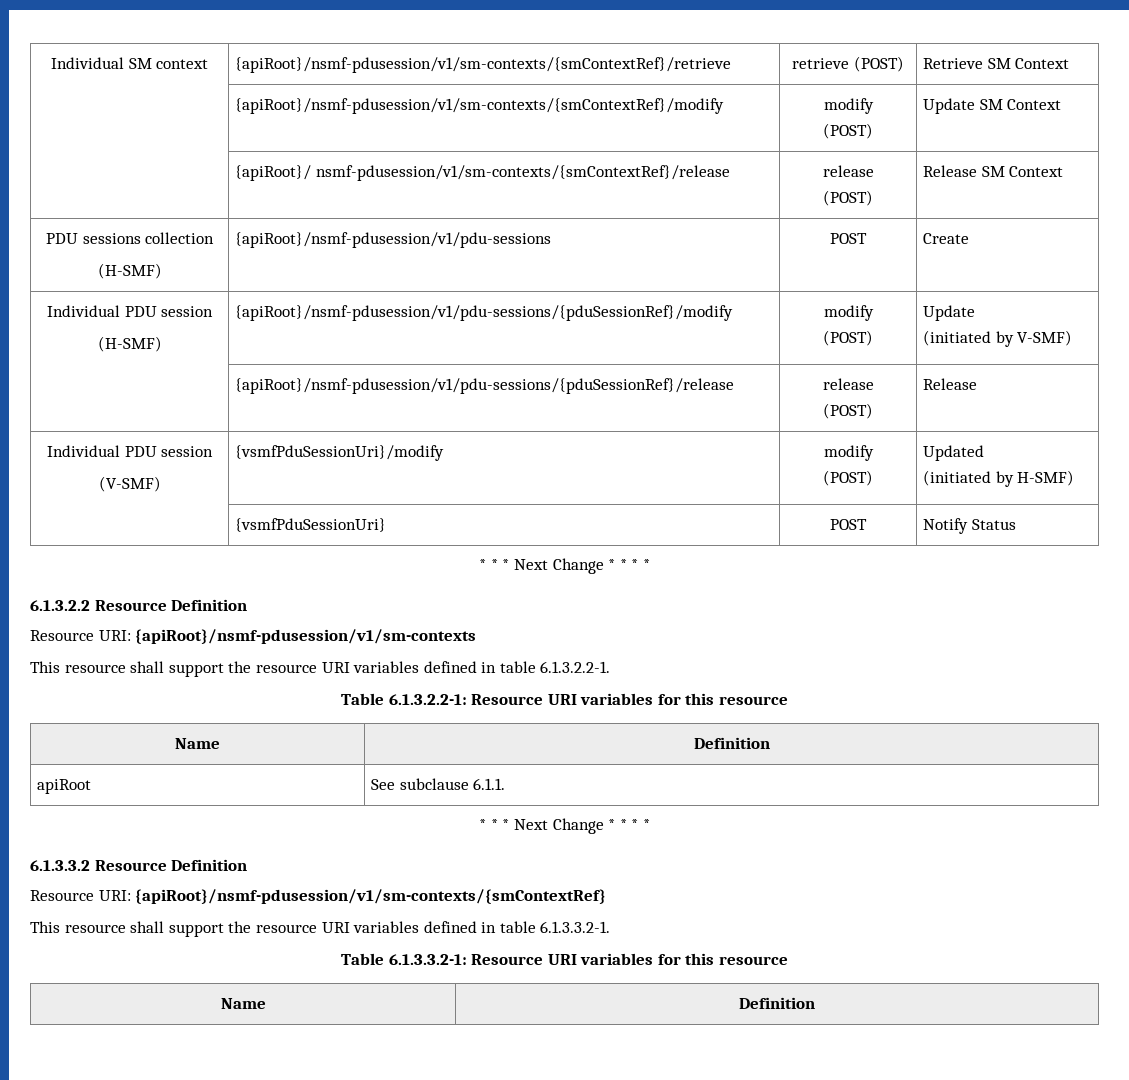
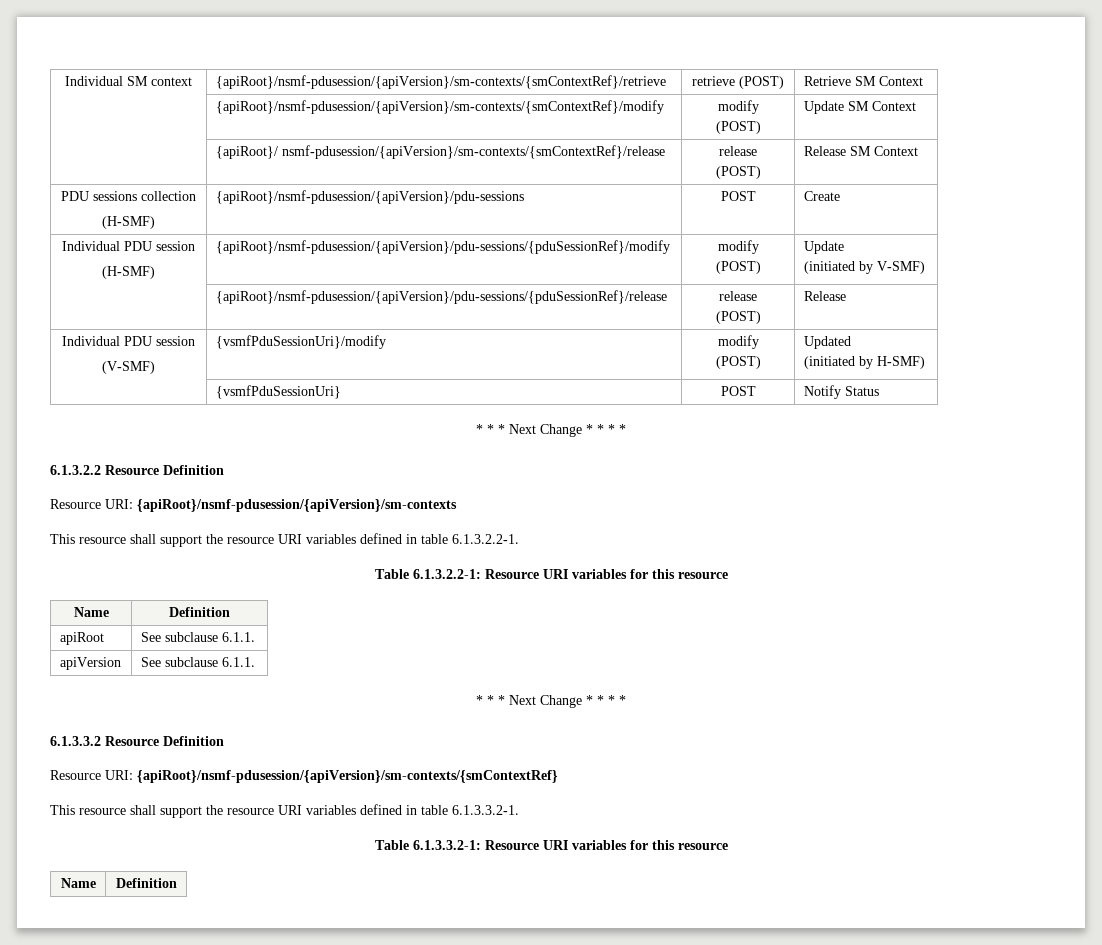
[235,57,732,73] {apiRoot}/nsmf-pdusession/v1/sm-contexts/{smContextRef}/retrieve -> [215,75,666,89] {apiRoot}/nsmf-pdusession/{apiVersion}/sm-contexts/{smContextRef}/retrieve
[235,98,725,114] {apiRoot}/nsmf-pdusession/v1/sm-contexts/{smContextRef}/modify -> [215,100,664,114] {apiRoot}/nsmf-pdusession/{apiVersion}/sm-contexts/{smContextRef}/modify
[315,165,730,181] nsmf-pdusession/v1/sm-contexts/{smContextRef}/release -> [281,145,665,159] nsmf-pdusession/{apiVersion}/sm-contexts/{smContextRef}/release
[235,232,552,248] {apiRoot}/nsmf-pdusession/v1/pdu-sessions -> [215,190,524,204] {apiRoot}/nsmf-pdusession/{apiVersion}/pdu-sessions
[235,305,734,321] {apiRoot}/nsmf-pdusession/v1/pdu-sessions/{pduSessionRef}/modify -> [215,240,670,254] {apiRoot}/nsmf-pdusession/{apiVersion}/pdu-sessions/{pduSessionRef}/modify
[235,378,735,394] {apiRoot}/nsmf-pdusession/v1/pdu-sessions/{pduSessionRef}/release -> [215,290,667,304] {apiRoot}/nsmf-pdusession/{apiVersion}/pdu-sessions/{pduSessionRef}/release
[135,629,477,644] {apiRoot}/nsmf-pdusession/v1/sm-contexts -> [137,499,457,512] {apiRoot}/nsmf-pdusession/{apiVersion}/sm-contexts
(506, 784) none -> [59,657,121,670] [140,657,255,667] // apiVersion | See subclause 6.1.1.
[135,889,607,904] {apiRoot}/nsmf-pdusession/v1/sm-contexts/{smContextRef} -> [137,770,558,783] {apiRoot}/nsmf-pdusession/{apiVersion}/sm-contexts/{smContextRef}

